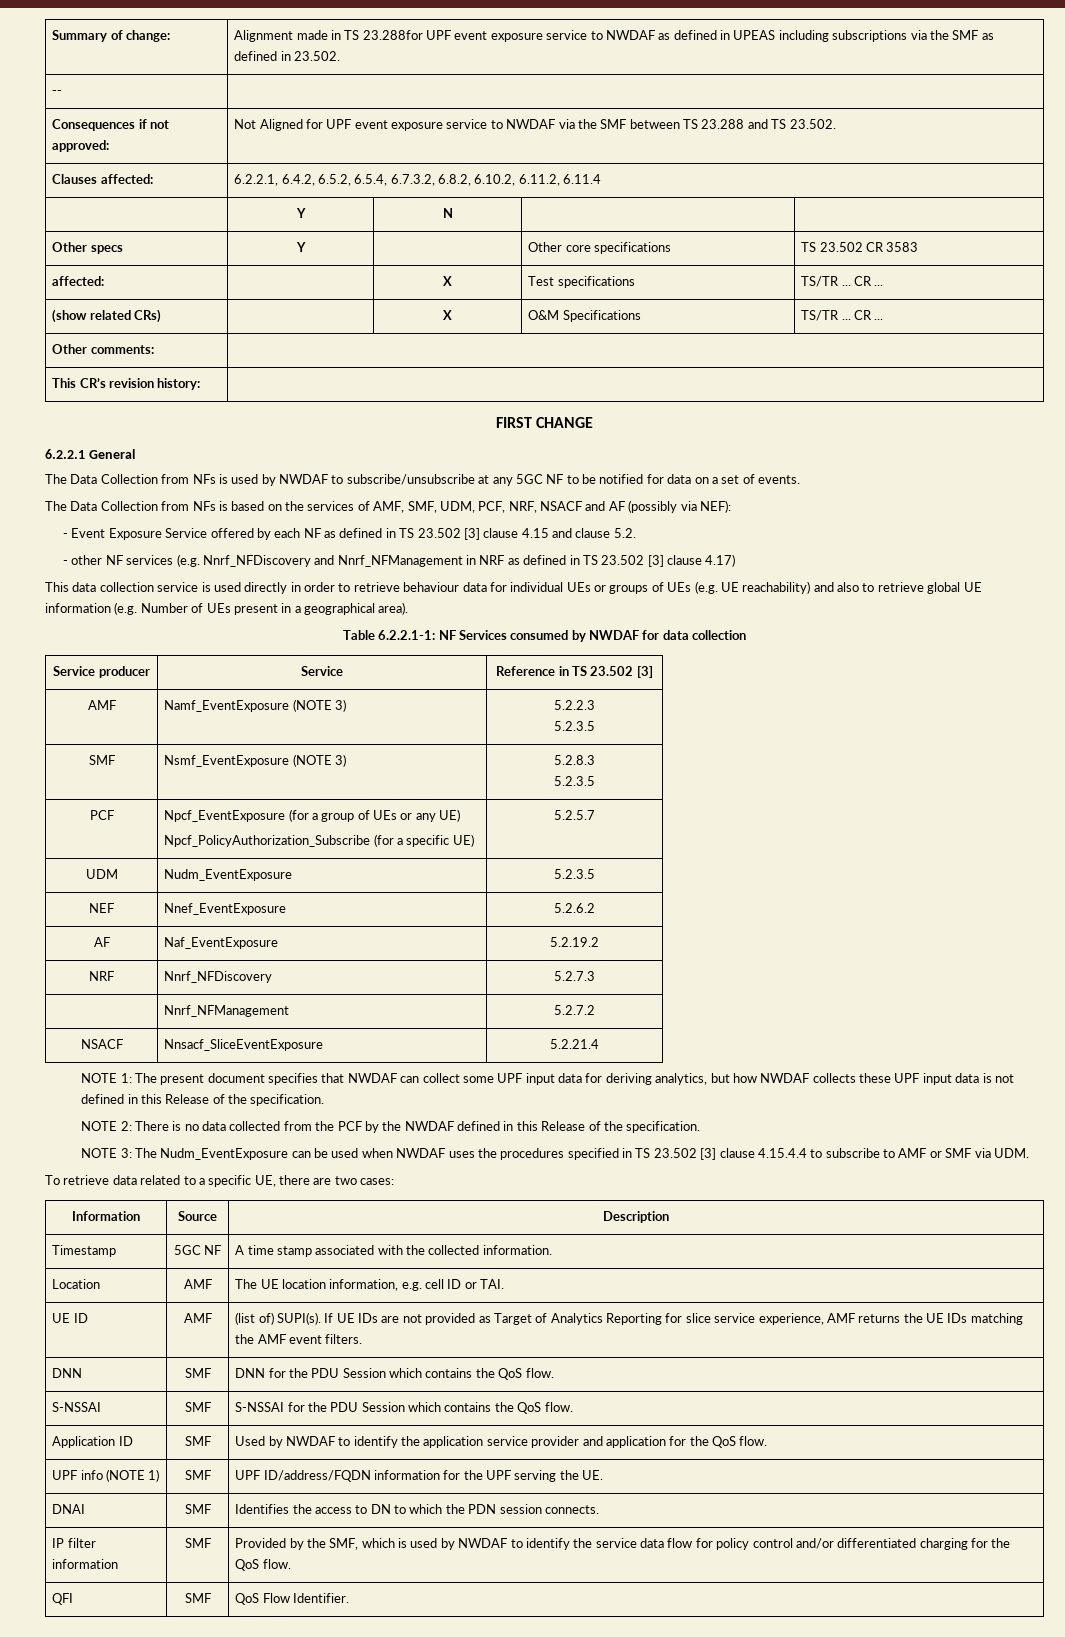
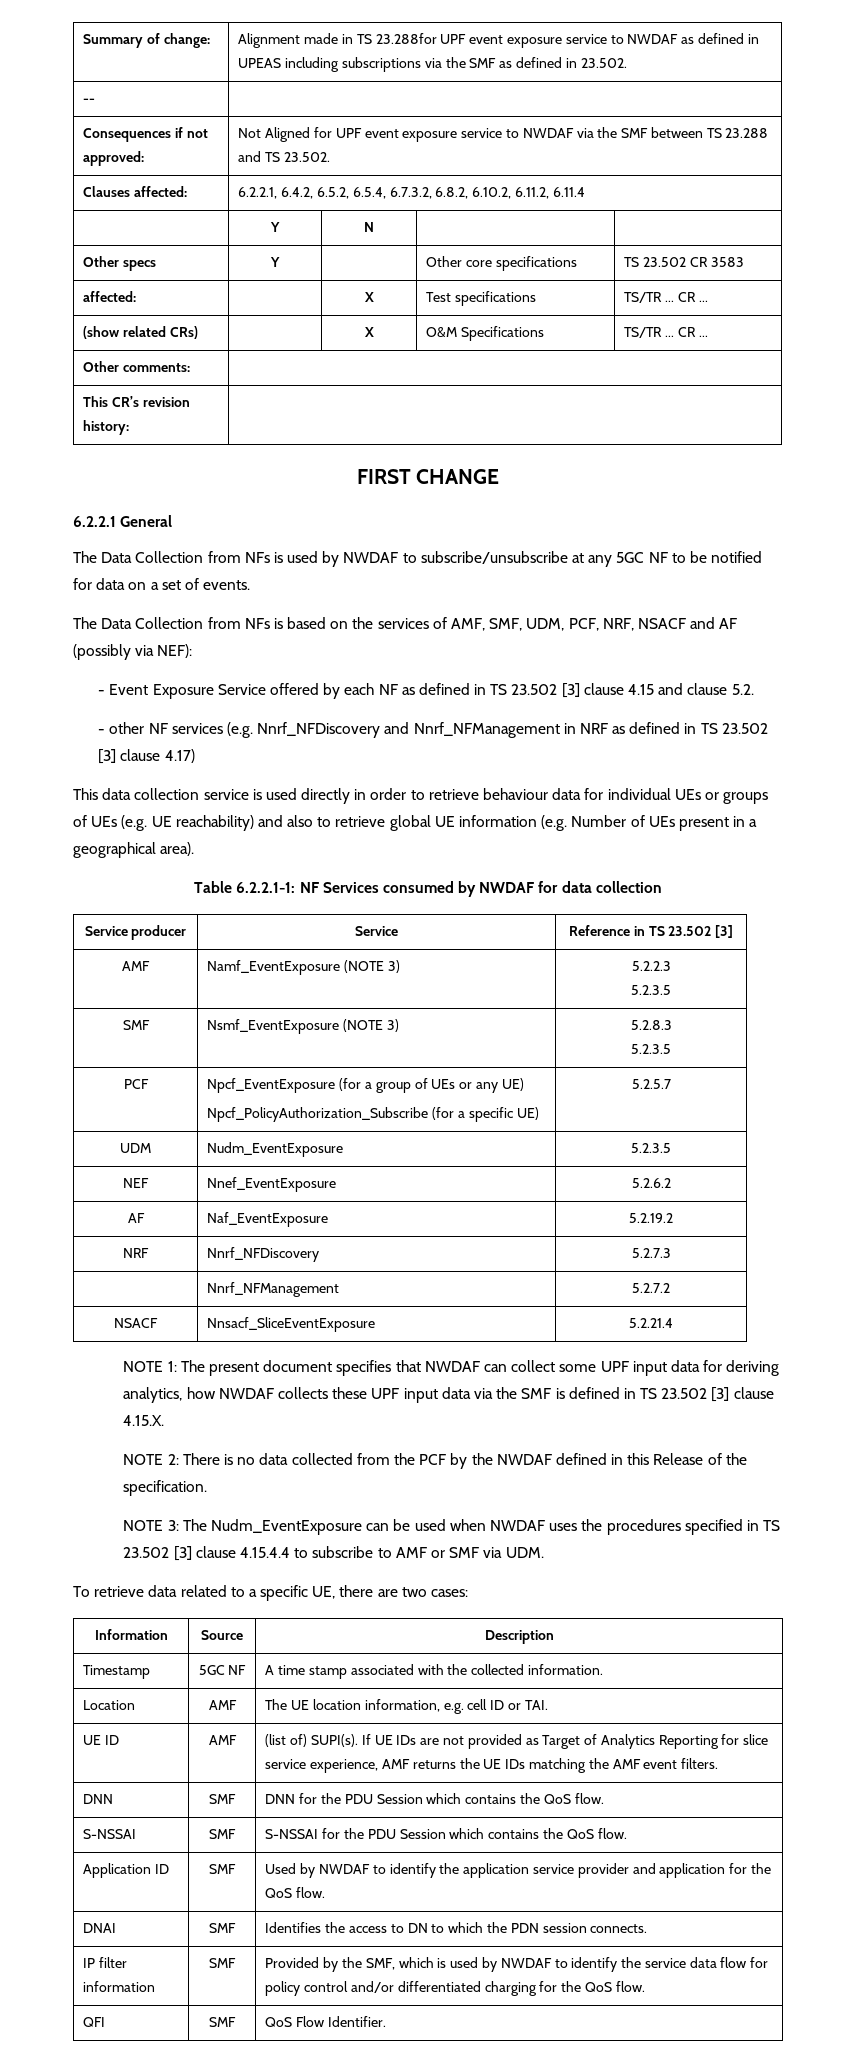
[710,1073,730,1083] but -> (183, 1395) none
[982,1073,1014,1083] [81,1094,325,1106] is not defined in this Release of the specification. -> [473,1387,774,1402] [123,1415,165,1426] via the SMF is defined in TS 23.502 [3] clause 4.15.X.
[52,1469,160,1482] [184,1470,211,1480] [235,1470,604,1482] // UPF info (NOTE 1) | SMF | UPF ID/address/FQDN information for the UPF serving the UE. -> (326, 1892) none

